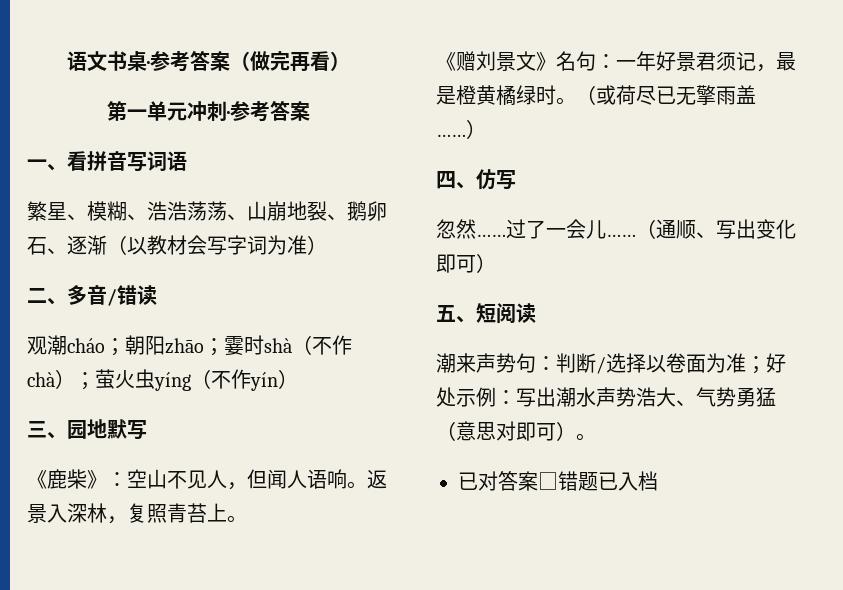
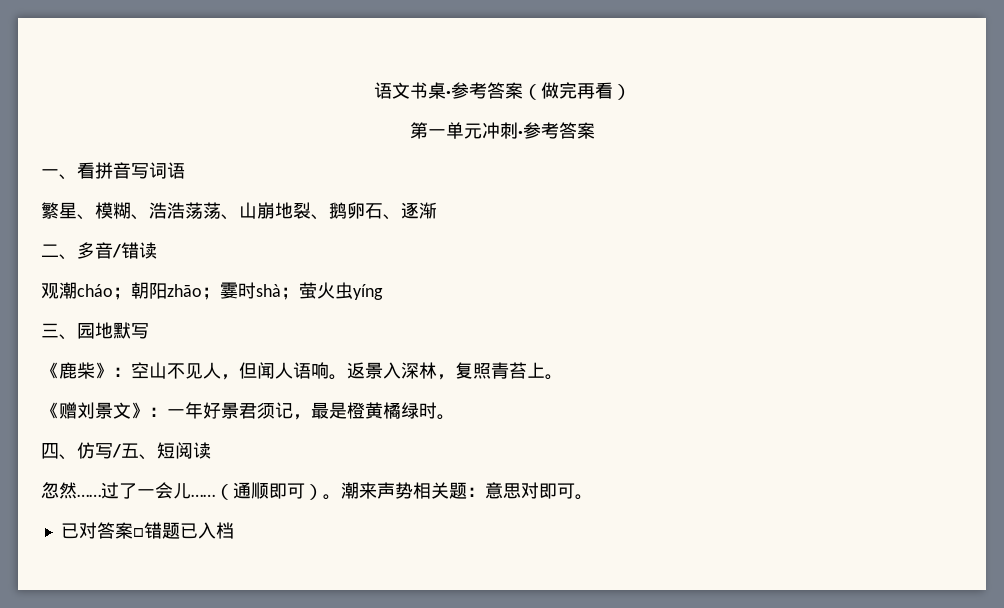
[107,235,327,255] （以教材会写字词为准） -> (437, 210) none
[292,335,352,355] [27,369,75,389] （不作chà） -> (281, 290) none
[191,369,298,391] （不作yín） -> (383, 292) none
[556,51,596,71] 名句 -> (149, 410) none
[576,85,756,105] [436,119,486,139] （或荷尽已无擎雨盖……） -> (455, 417) none
(516, 180) none -> [112,442,211,460] /五、短阅读
[696,219,796,239] [436,253,496,273] [436,303,536,324] [436,353,786,374] [436,387,776,407] [436,421,456,441] 、写出变化即可） // 五、短阅读 // 潮来声势句：判断/选择以卷面为准；好处示例：写出潮水声势浩大、气势勇猛（ -> [269,482,485,500] 即可）。潮来声势相关题：
[556,421,576,441] ） -> (575, 491) none

